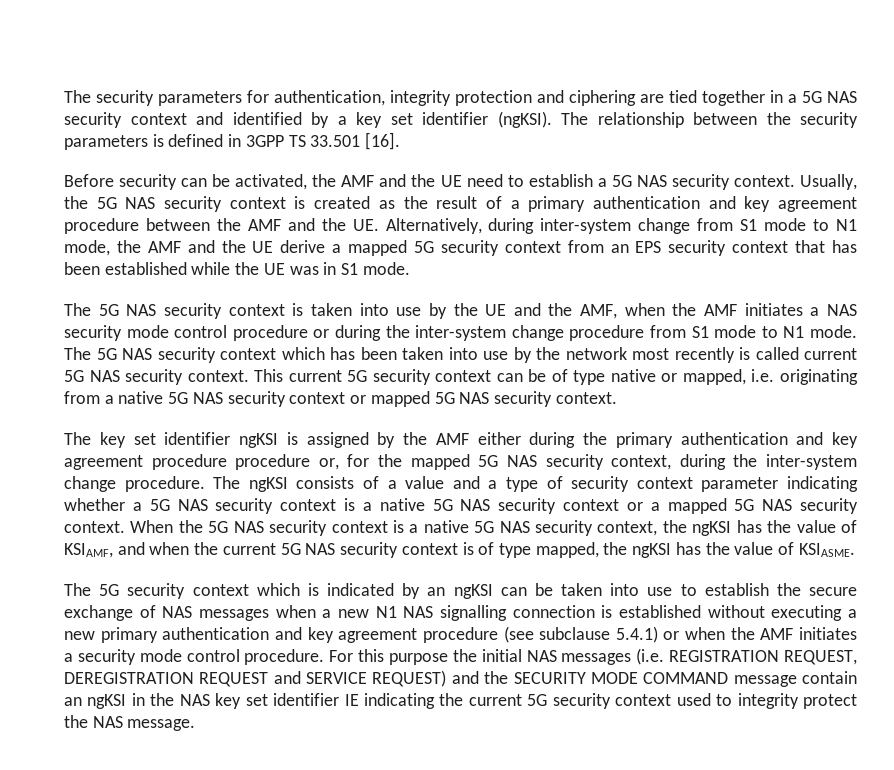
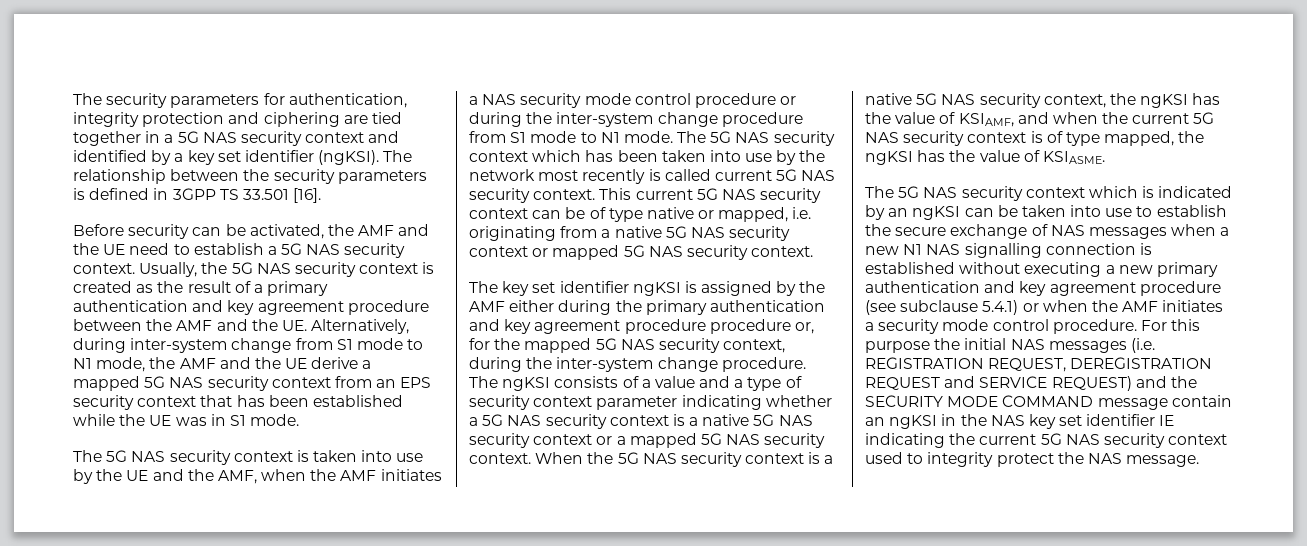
(434, 247) none -> [169,377,204,388] NAS
(368, 376) none -> [721,189,756,200] NAS
(120, 590) none -> [923,187,958,198] NAS
(548, 700) none -> [1065,434,1100,445] NAS

